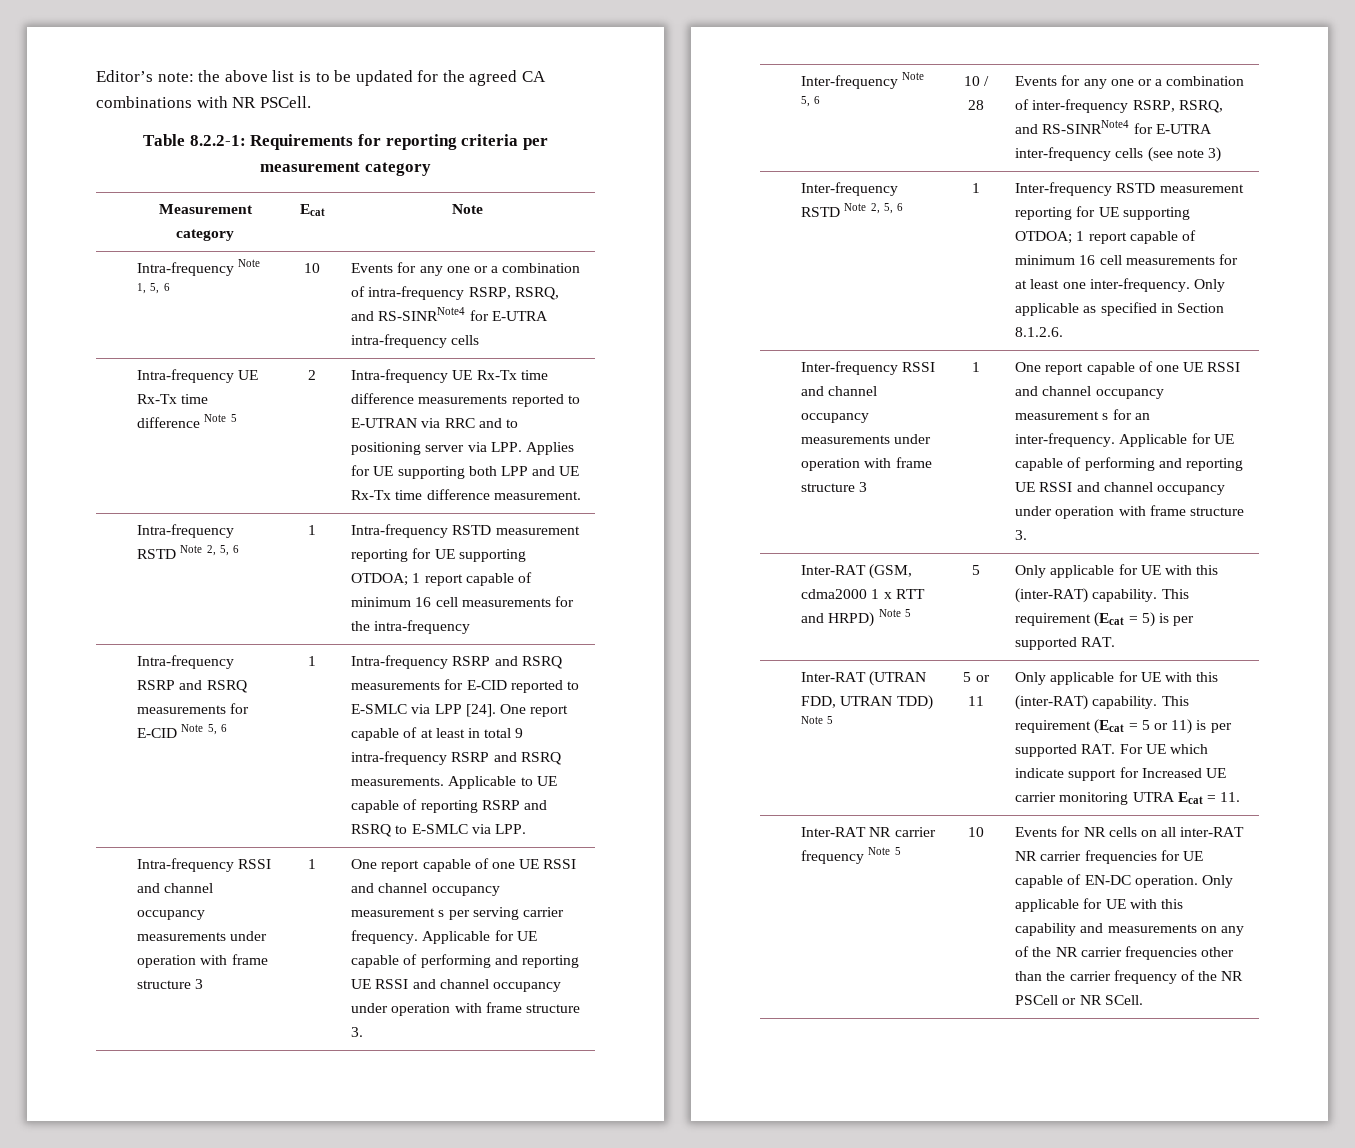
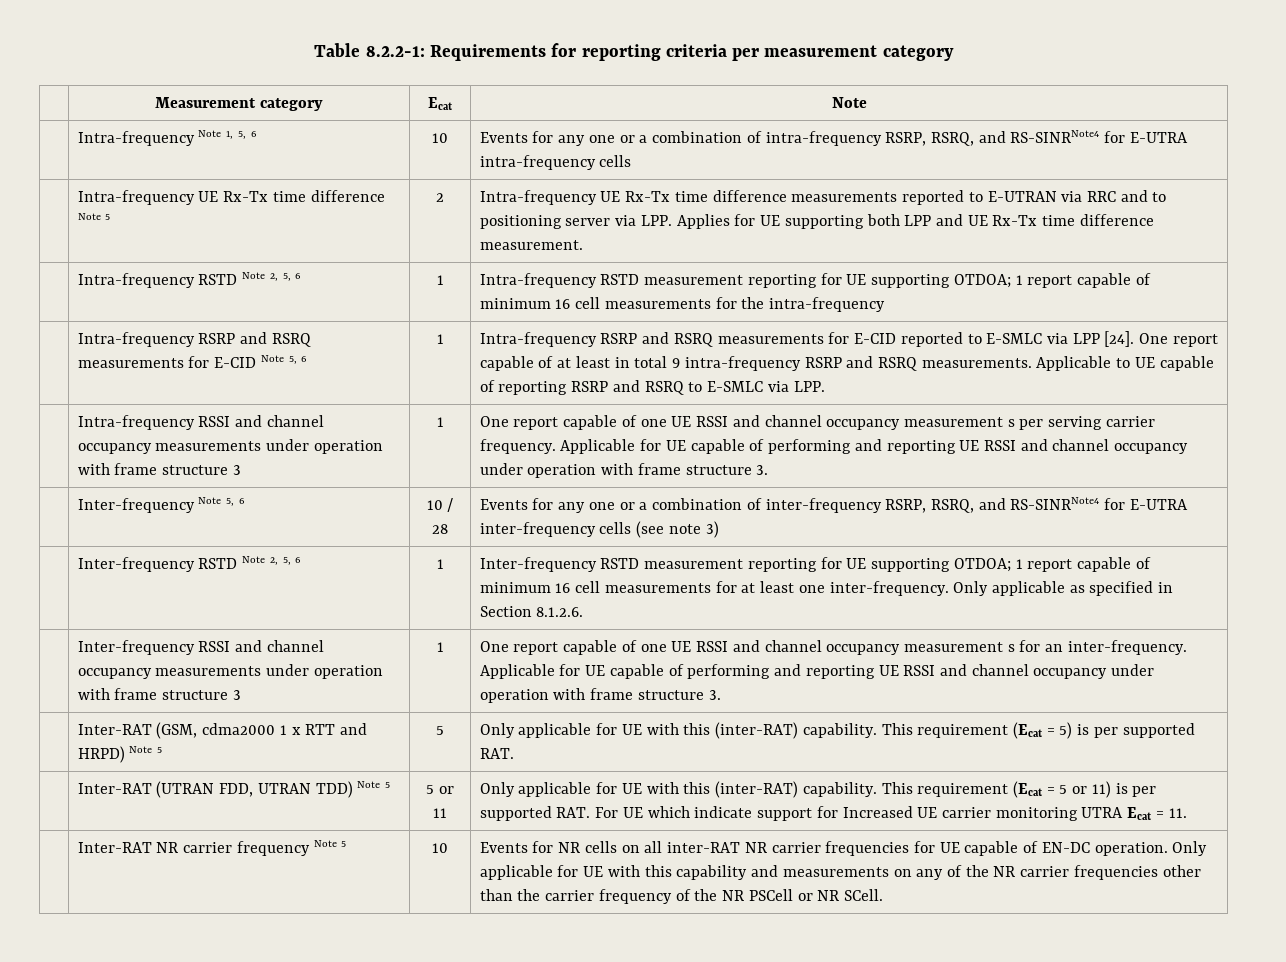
[96,70,547,86] [96,96,311,108] Editor’s note: the above list is to be updated for the agreed CA combinations with NR PSCell. // -> (314, 50) none

